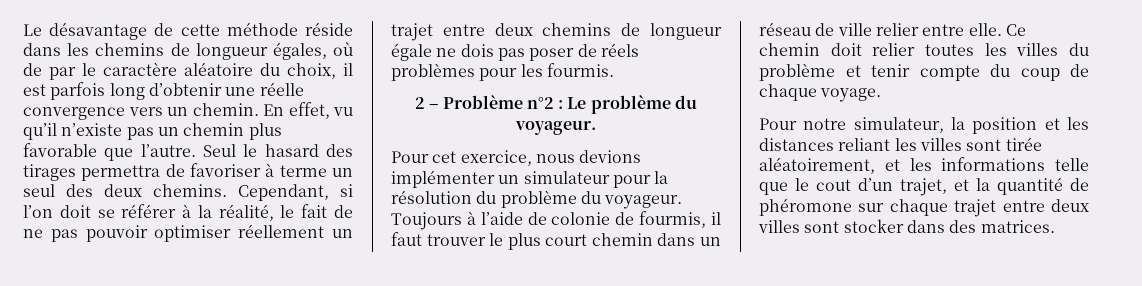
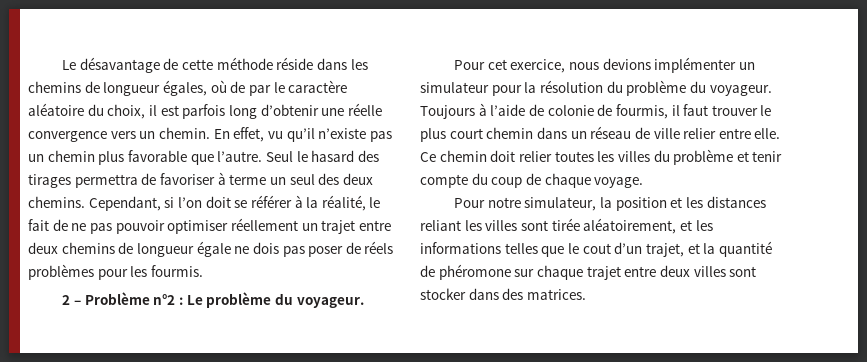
[1055,158,1089,171] telle -> [504,243,538,254] telles

